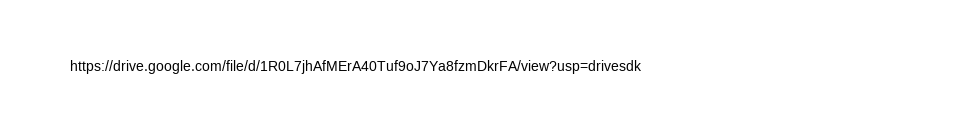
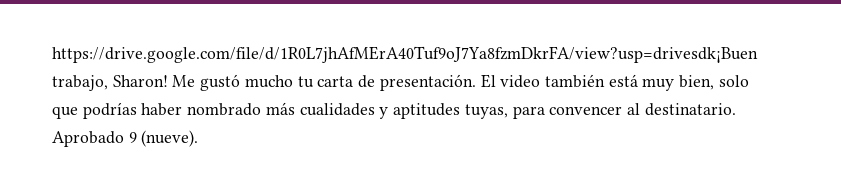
[70,60,642,74] https://drive.google.com/file/d/1R0L7jhAfMErA40Tuf9oJ7Ya8fzmDkrFA/view?usp=drivesdk -> [52,46,758,63] [52,74,749,91] [52,102,736,119] [52,130,199,147] https://drive.google.com/file/d/1R0L7jhAfMErA40Tuf9oJ7Ya8fzmDkrFA/view?usp=drivesdk¡Buen trabajo, Sharon! Me gustó mucho tu carta de presentación. El video también está muy bien, solo que podrías haber nombrado más cualidades y aptitudes tuyas, para convencer al destinatario. Aprobado 9 (nueve).

